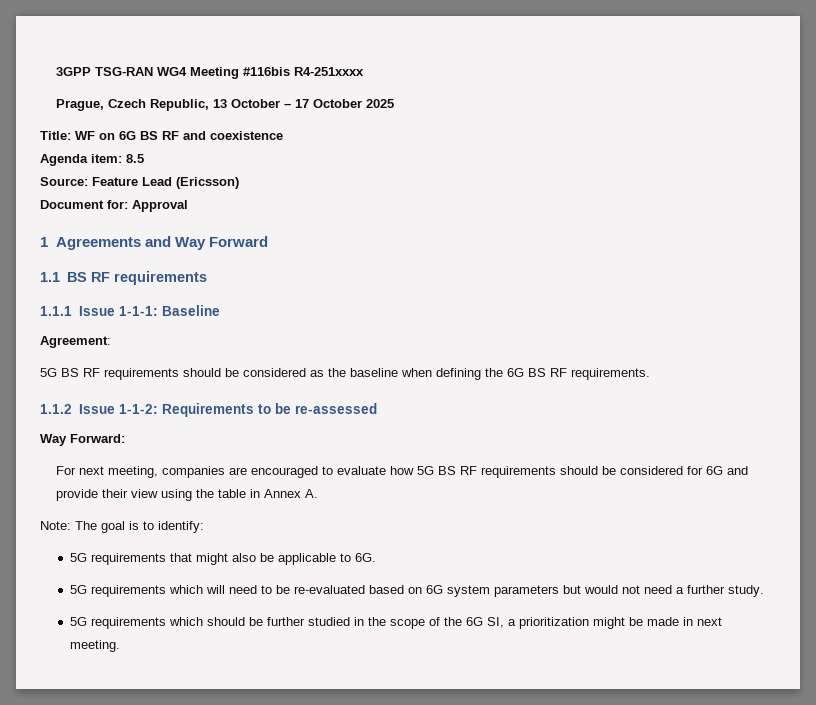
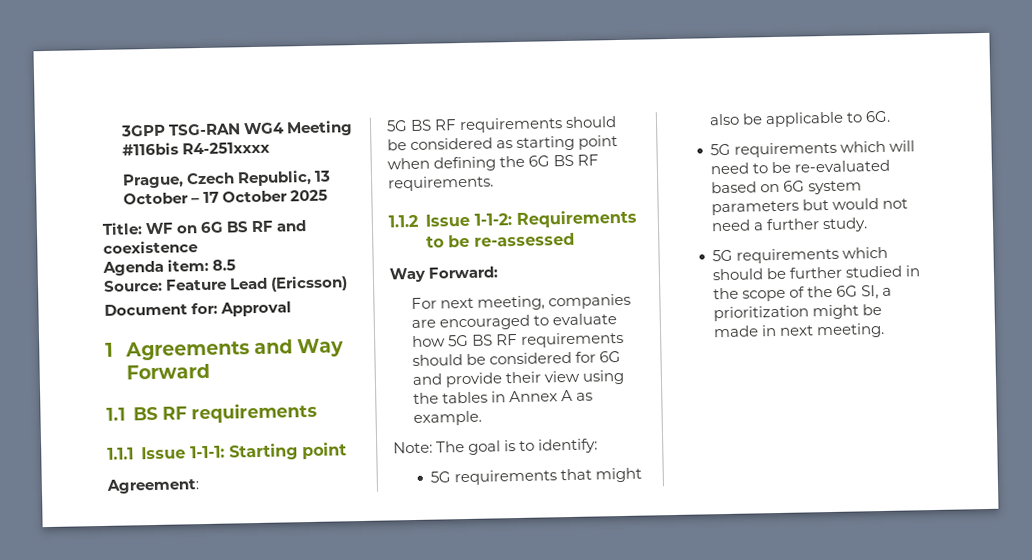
[161,305,220,316] Baseline -> [228,442,347,461] Starting point
[328,368,398,377] the baseline -> [516,135,619,151] starting point
[217,489,246,498] table -> [441,391,488,404] tables
[304,489,318,498] A. -> [560,389,593,402] [412,410,482,427] A as example.

